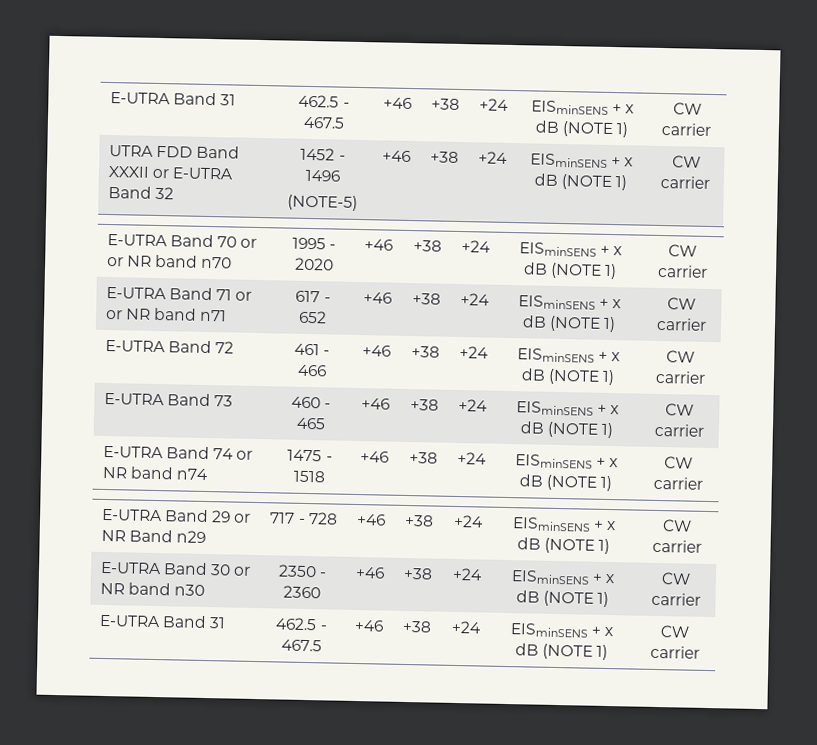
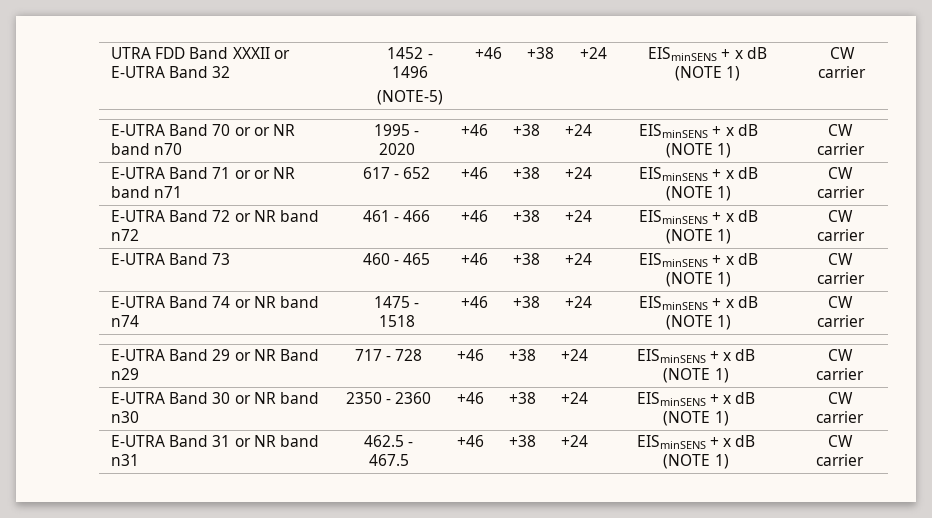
[109,91,236,106] [298,94,350,108] [302,116,345,129] [382,97,412,110] [430,98,460,110] [478,98,509,111] [530,100,635,115] [534,120,630,138] [672,102,702,115] [661,122,712,136] E-UTRA Band 31 | 462.5 - 467.5 | +46 | +38 | +24 | EISminSENS + x dB (NOTE 1) | CW carrier // -> (111, 53) none
(234, 347) none -> [234,210,319,222] [111,229,140,241] or NR band n72
(226, 623) none -> [234,435,319,447] [111,454,140,466] or NR band n31

